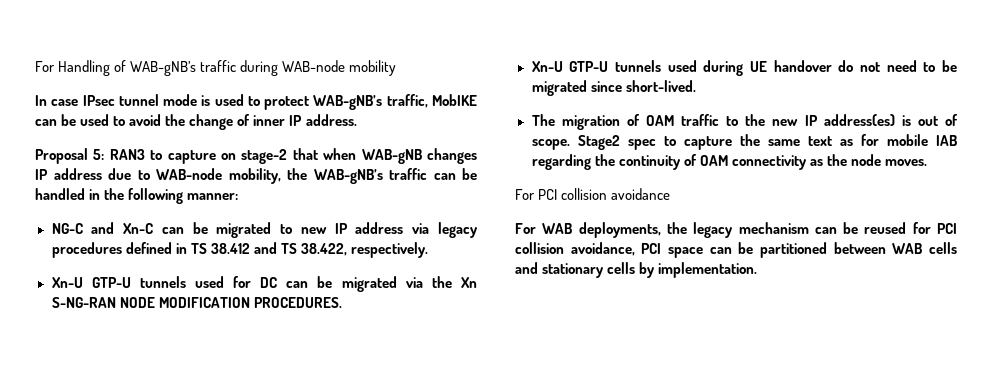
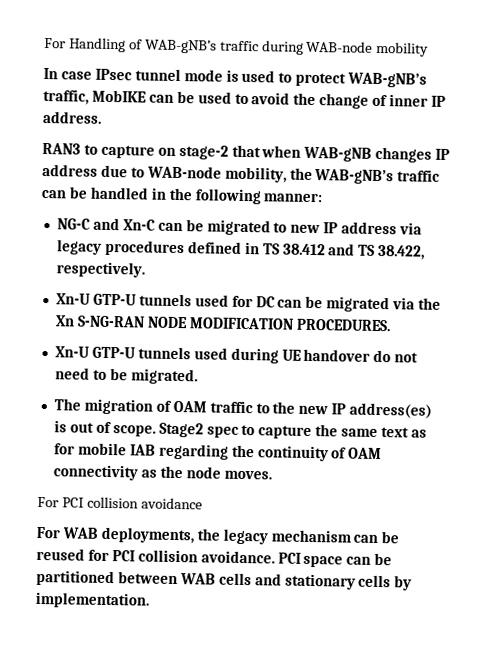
[35,148,105,164] Proposal 5: -> (102, 117) none
[531,80,696,96] migrated since short-lived. -> [130,368,198,385] migrated.
[570,242,635,256] avoidance, -> [200,550,275,564] avoidance.

